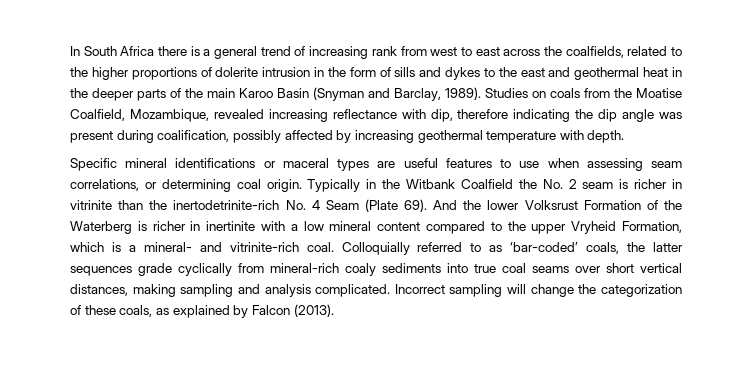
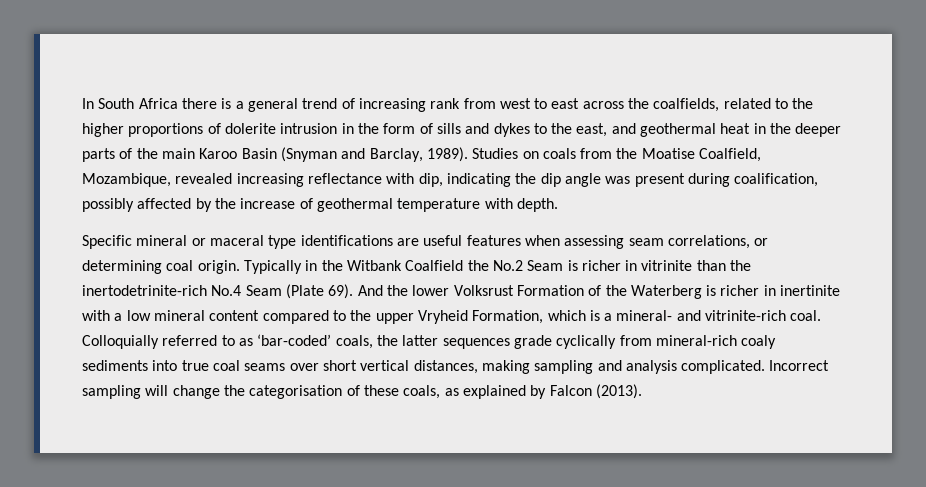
[520,68,545,77] east -> [576,123,608,137] east,
[457,109,509,119] therefore -> (443, 180) none
[354,130,414,143] increasing -> [214,198,313,209] the increase of
[175,158,256,168] identifications -> (188, 240) none
[337,159,370,171] types -> [268,235,393,249] type identifications
[500,159,540,168] to use -> (521, 240) none
[542,179,614,189] No. 2 seam -> [492,260,564,271] No.2 Seam
[285,200,320,210] No. 4 -> [211,285,242,296] No.4
[600,284,682,297] categorization -> [249,385,343,399] categorisation

